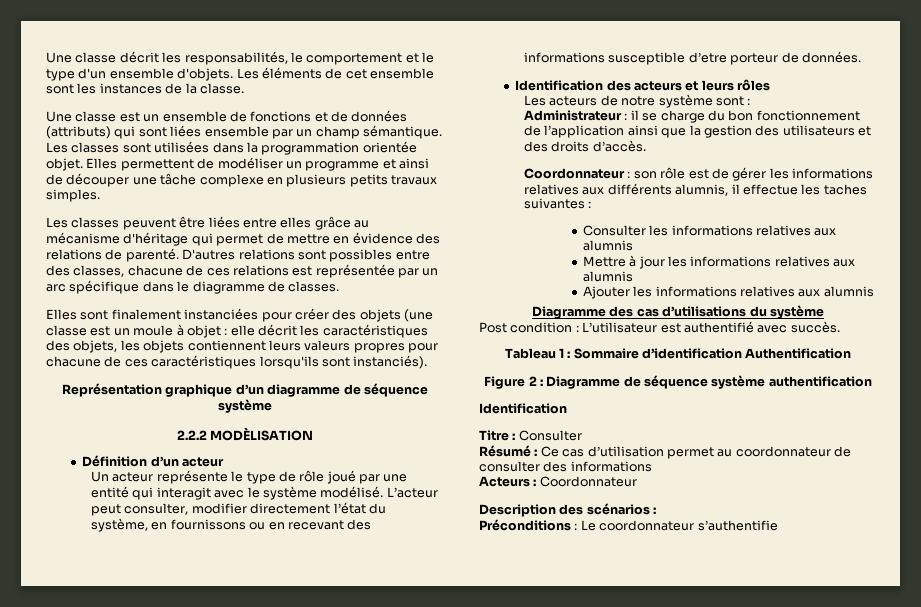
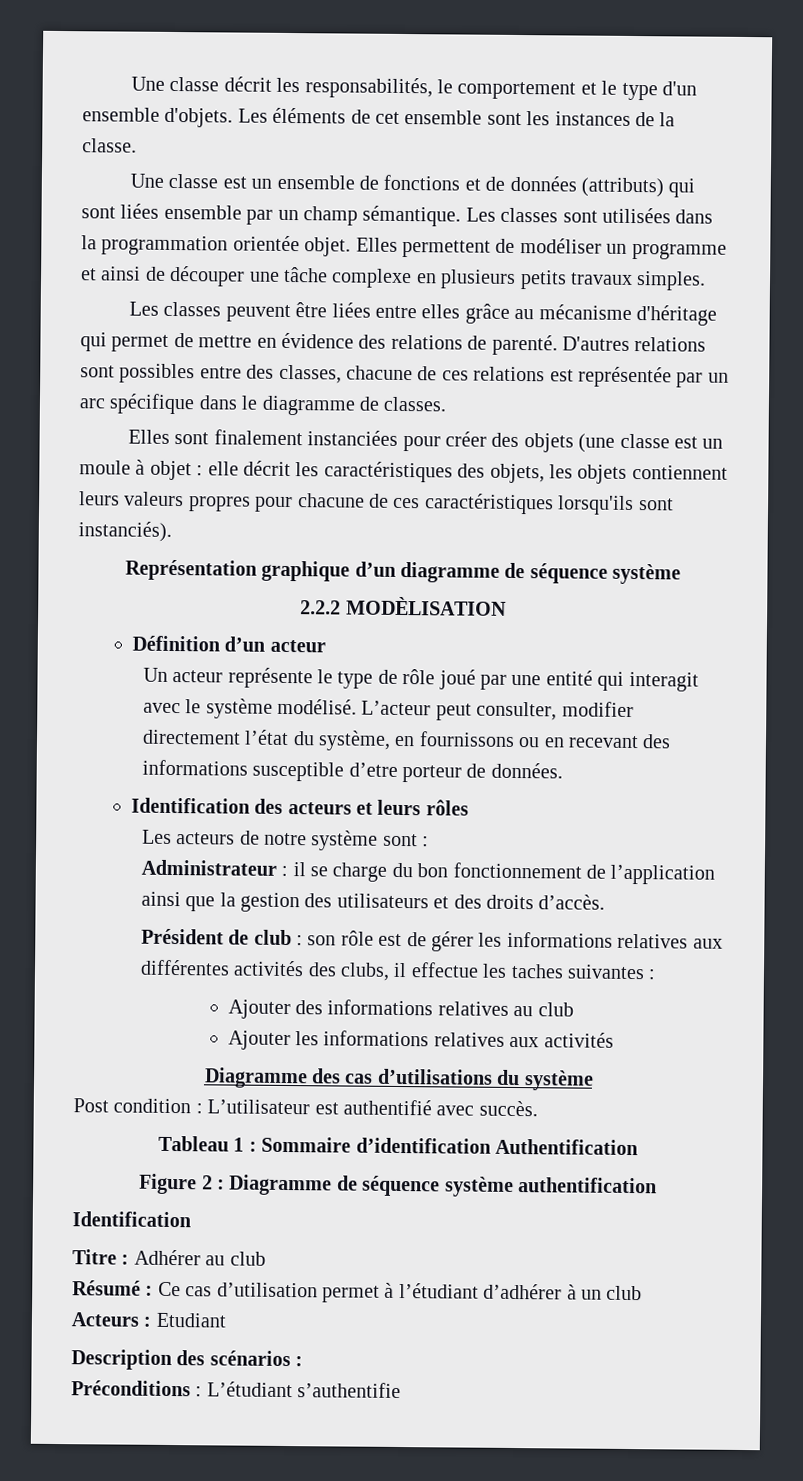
[524,168,626,179] Coordonnateur -> [140,928,292,946] Président de club
[607,183,729,196] différents alumnis, -> [139,959,390,981] différentes activités des clubs,
[582,225,837,236] [582,240,633,251] [582,255,856,269] [582,271,633,282] Consulter les informations relatives aux alumnis // Mettre à jour les informations relatives aux alumnis -> [227,999,574,1020] Ajouter des informations relatives au club
[823,286,874,297] alumnis -> [543,1032,614,1048] activités
[518,430,582,441] Consulter -> [133,1249,266,1266] Adhérer au club
[717,446,851,457] [479,461,652,472] au coordonnateur de consulter des informations -> [384,1282,643,1301] à l’étudiant d’adhérer à un club
[539,476,637,487] Coordonnateur -> [155,1312,226,1328] Etudiant
[580,520,695,531] Le coordonnateur -> [206,1381,293,1398] L’étudiant

